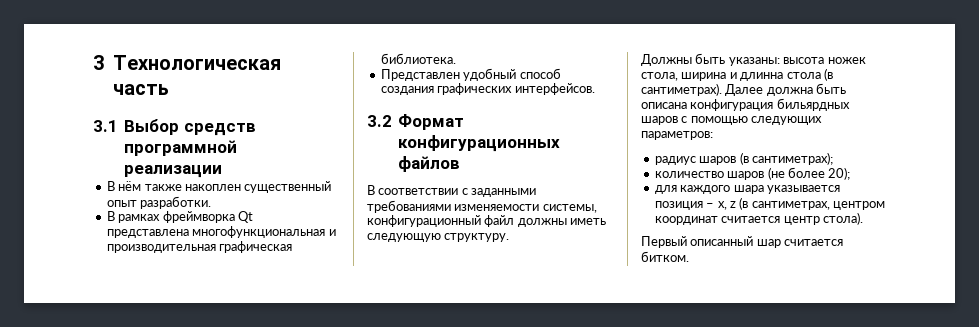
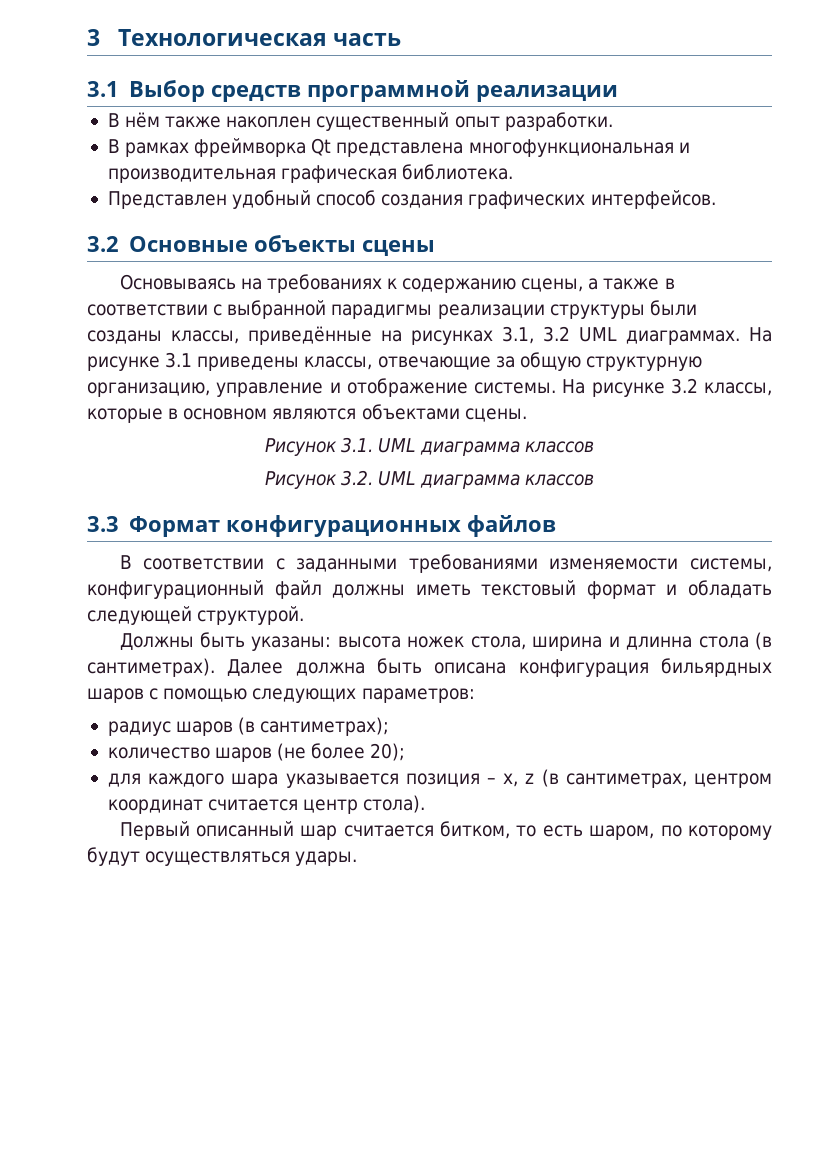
(392, 121) none -> [128,235,435,256] [119,274,675,293] [87,300,697,319] [87,326,772,345] [87,352,702,371] [87,378,772,397] [87,404,527,423] [264,437,595,456] [264,470,595,489] [87,516,119,532] Основные объекты сцены // Основываясь на требованиях к содержанию сцены, а также в соответствии с выбранной парадигмы реализации структуры были созданы классы, приведённые на рисунках 3.1, 3.2 UML диаграммах. На рисунке 3.1 приведены классы, отвечающие за общую структурную организацию, управление и отображение системы. На рисунке 3.2 классы, которые в основном являются объектами сцены. // Рисунок 3.1. UML диаграмма классов // Рисунок 3.2. UML диаграмма классов // 3.3
[367,233,510,242] следующую структуру. -> [481,580,772,599] [87,606,305,625] текстовый формат и обладать следующей структурой.
[641,251,689,262] битком. -> [440,821,772,840] [87,847,358,866] битком, то есть шаром, по которому будут осуществляться удары.

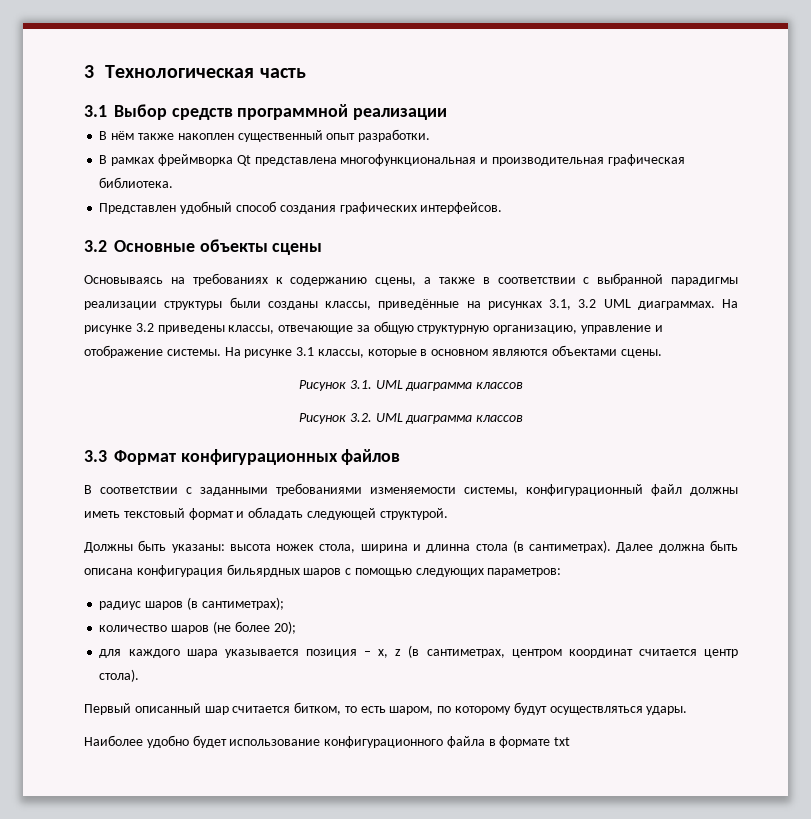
[165,352,193,368] 3.1 -> [135,323,154,332] 3.2
[670,378,698,394] 3.2 -> [296,347,315,356] 3.1
(358, 858) none -> [84,735,571,748] // Наиболее удобно будет использование конфигурационного файла в формате txt

